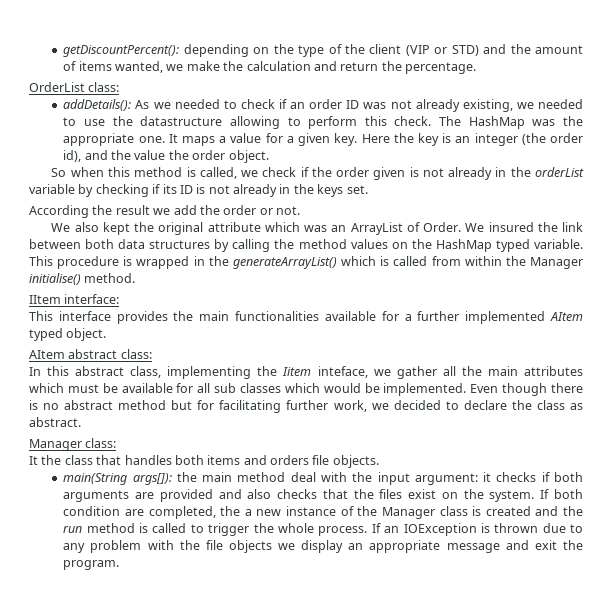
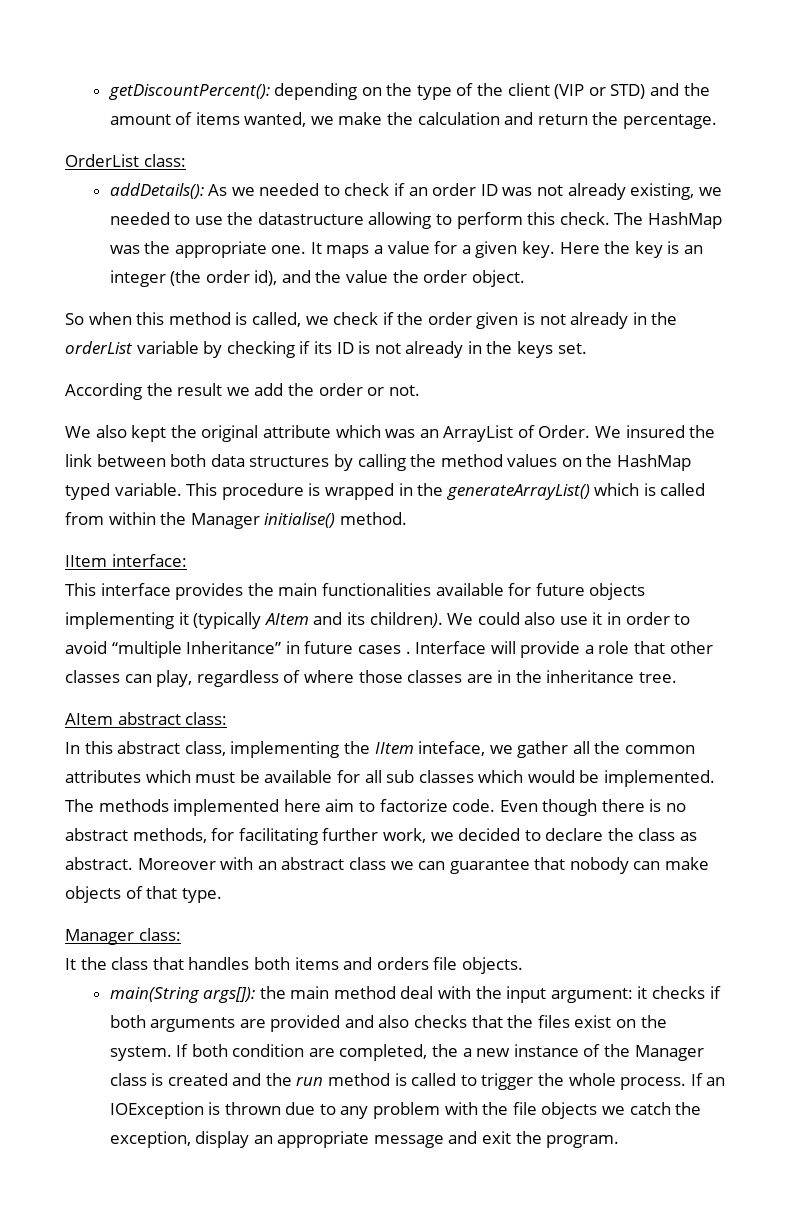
[404,311,583,324] [29,328,107,341] a further implemented AItem typed object. -> [535,583,646,600] [65,612,691,629] [65,641,713,658] [65,670,678,687] future objects implementing it (typically AItem and its children). We could also use it in order to avoid “multiple Inheritance” in future cases . Interface will provide a role that other classes can play, regardless of where those classes are in the inheritance tree.
[282,367,312,376] Iitem -> [374,742,414,754] IItem
[487,366,518,376] main -> [625,745,696,754] common
(467, 389) none -> [65,799,496,816] The methods implemented here aim to factorize code.
[118,400,193,410] method but -> [132,828,207,843] methods,
(81, 422) none -> [137,857,710,874] [65,886,222,903] Moreover with an abstract class we can guarantee that nobody can make objects of that type.
(296, 546) none -> [629,1102,702,1115] [109,1131,191,1148] catch the exception,

